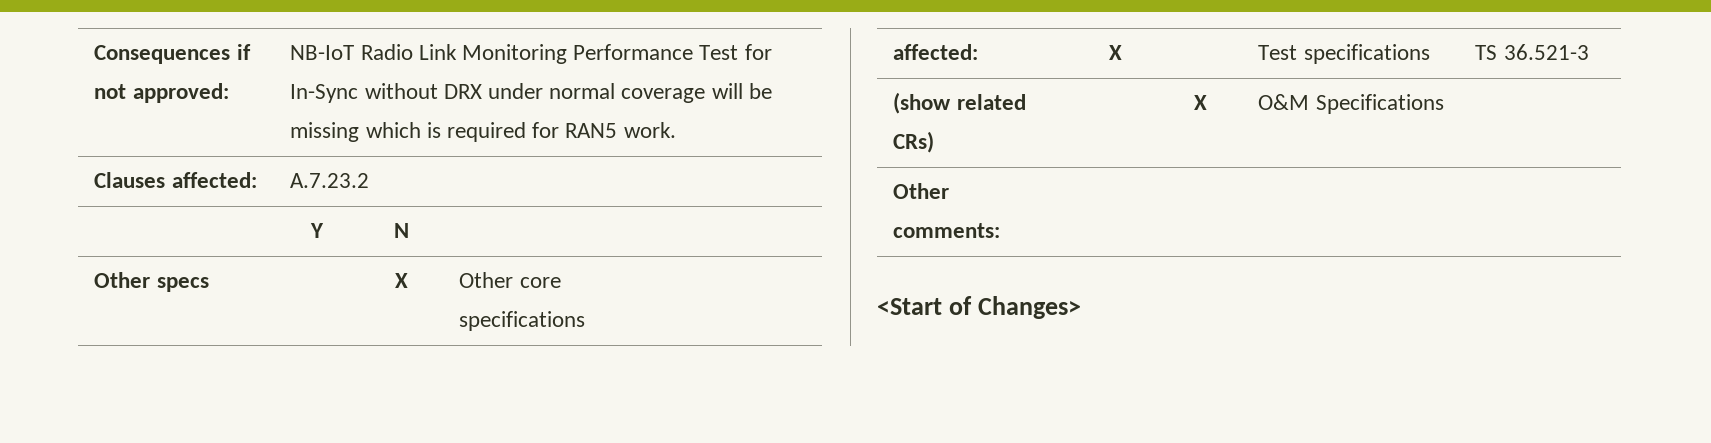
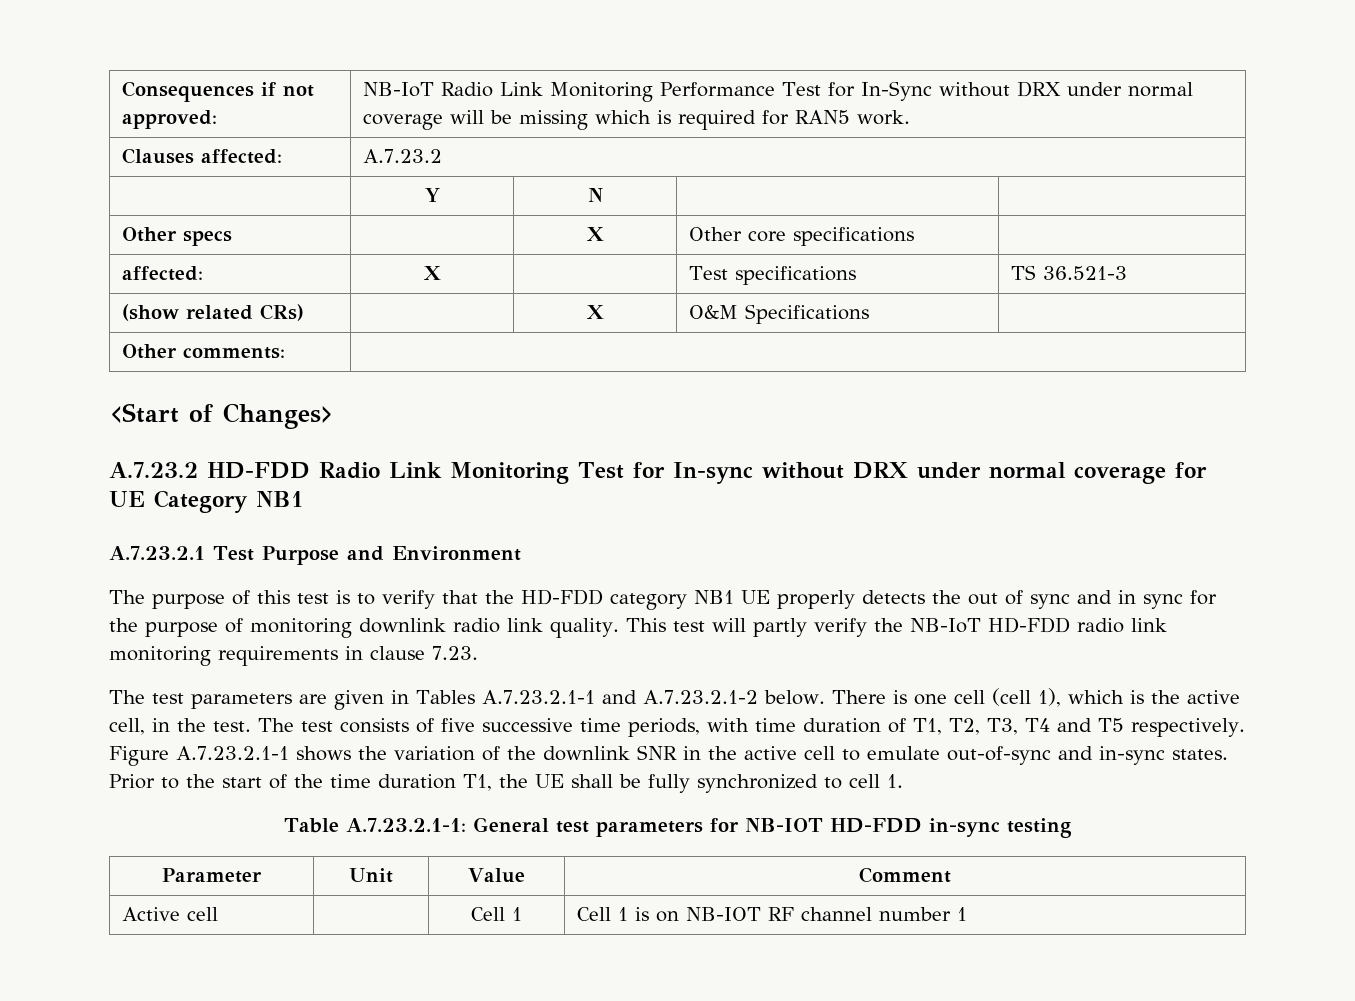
(1081, 307) none -> [109,462,1207,484] [109,490,303,513] [109,546,521,565] [109,589,1217,610] [109,617,1167,638] [109,646,478,666] [109,688,1240,710] [109,718,1245,737] [109,745,1228,766] [109,774,903,793] [284,817,1072,838] [162,868,263,883] [349,868,393,883] [468,868,526,883] [859,867,951,883] [121,907,218,921] [471,907,522,921] [576,907,967,922] // A.7.23.2 HD-FDD Radio Link Monitoring Test for In-sync without DRX under normal coverage for UE Category NB1 // A.7.23.2.1 Test Purpose and Environment // The purpose of this test is to verify that the HD-FDD category NB1 UE properly detects the out of sync and in sync for the purpose of monitoring downlink radio link quality. This test will partly verify the NB-IoT HD-FDD radio link monitoring requirements in clause 7.23. // The test parameters are given in Tables A.7.23.2.1-1 and A.7.23.2.1-2 below. There is one cell (cell 1), which is the active cell, in the test. The test consists of five successive time periods, with time duration of T1, T2, T3, T4 and T5 respectively. Figure A.7.23.2.1-1 shows the variation of the downlink SNR in the active cell to emulate out-of-sync and in-sync states. Prior to the start of the time duration T1, the UE shall be fully synchronized to cell 1. // Table A.7.23.2.1-1: General test parameters for NB-IOT HD-FDD in-sync testing // Parameter | Unit | Value | Comment // Active cell | | Cell 1 | Cell 1 is on NB-IOT RF channel number 1

